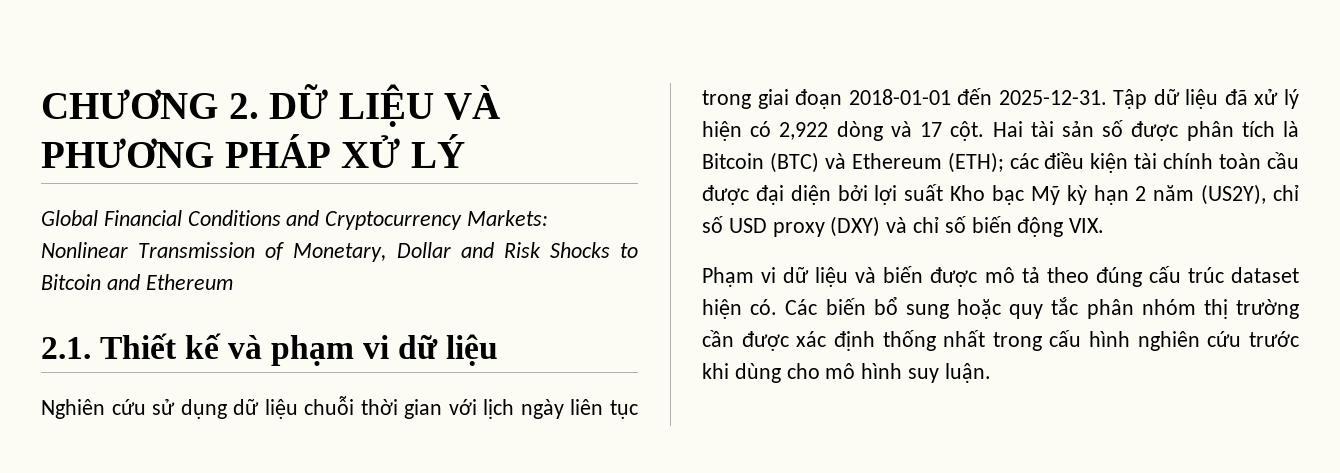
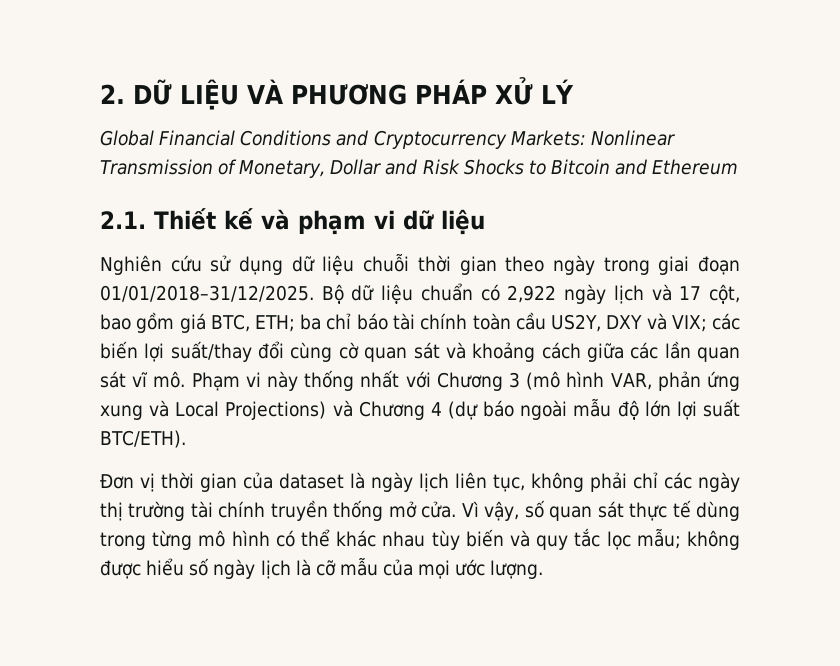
[41,89,218,119] CHƯƠNG -> (100, 94) none
[448,399,639,419] [702,88,1299,109] [702,120,1299,141] [702,152,1299,173] [702,184,1299,205] [702,216,1105,237] [702,266,1299,287] [702,297,1299,319] [702,330,1299,351] [702,363,991,383] với lịch ngày liên tục trong giai đoạn 2018-01-01 đến 2025-12-31. Tập dữ liệu đã xử lý hiện có 2,922 dòng và 17 cột. Hai tài sản số được phân tích là Bitcoin (BTC) và Ethereum (ETH); các điều kiện tài chính toàn cầu được đại diện bởi lợi suất Kho bạc Mỹ kỳ hạn 2 năm (US2Y), chỉ số USD proxy (DXY) và chỉ số biến động VIX. // Phạm vi dữ liệu và biến được mô tả theo đúng cấu trúc dataset hiện có. Các biến bổ sung hoặc quy tắc phân nhóm thị trường cần được xác định thống nhất trong cấu hình nghiên cứu trước khi dùng cho mô hình suy luận. -> [505,255,740,275] [100,283,741,304] [100,312,740,333] [100,341,740,362] [100,370,740,391] [100,398,740,420] [100,430,186,448] [100,472,740,492] [100,500,740,521] [100,528,740,550] [100,557,544,579] theo ngày trong giai đoạn 01/01/2018–31/12/2025. Bộ dữ liệu chuẩn có 2,922 ngày lịch và 17 cột, bao gồm giá BTC, ETH; ba chỉ báo tài chính toàn cầu US2Y, DXY và VIX; các biến lợi suất/thay đổi cùng cờ quan sát và khoảng cách giữa các lần quan sát vĩ mô. Phạm vi này thống nhất với Chương 3 (mô hình VAR, phản ứng xung và Local Projections) và Chương 4 (dự báo ngoài mẫu độ lớn lợi suất BTC/ETH). // Đơn vị thời gian của dataset là ngày lịch liên tục, không phải chỉ các ngày thị trường tài chính truyền thống mở cửa. Vì vậy, số quan sát thực tế dùng trong từng mô hình có thể khác nhau tùy biến và quy tắc lọc mẫu; không được hiểu số ngày lịch là cỡ mẫu của mọi ước lượng.

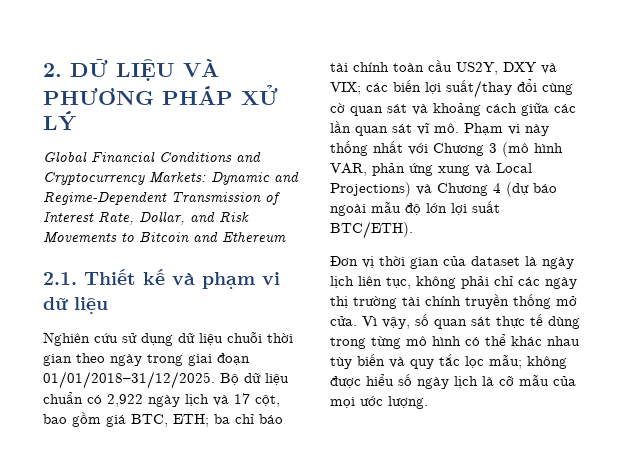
[590,130,675,146] [100,159,382,178] Nonlinear Transmission of Monetary, Dollar -> [211,171,299,185] [43,191,280,205] [43,211,185,225] Dynamic and Regime-Dependent Transmission of Interest Rate, Dollar,
[463,159,524,175] Shocks -> [43,232,117,243] Movements

